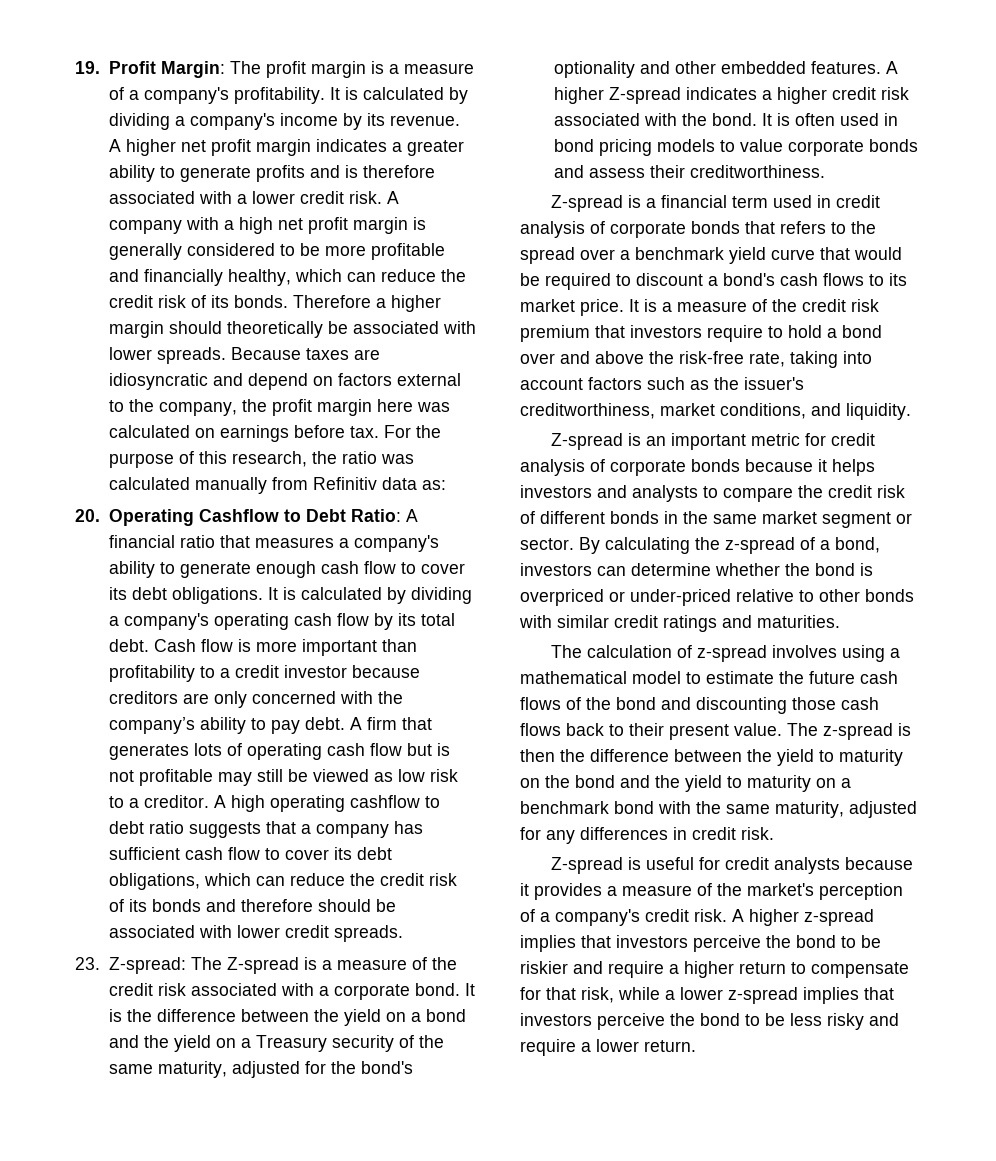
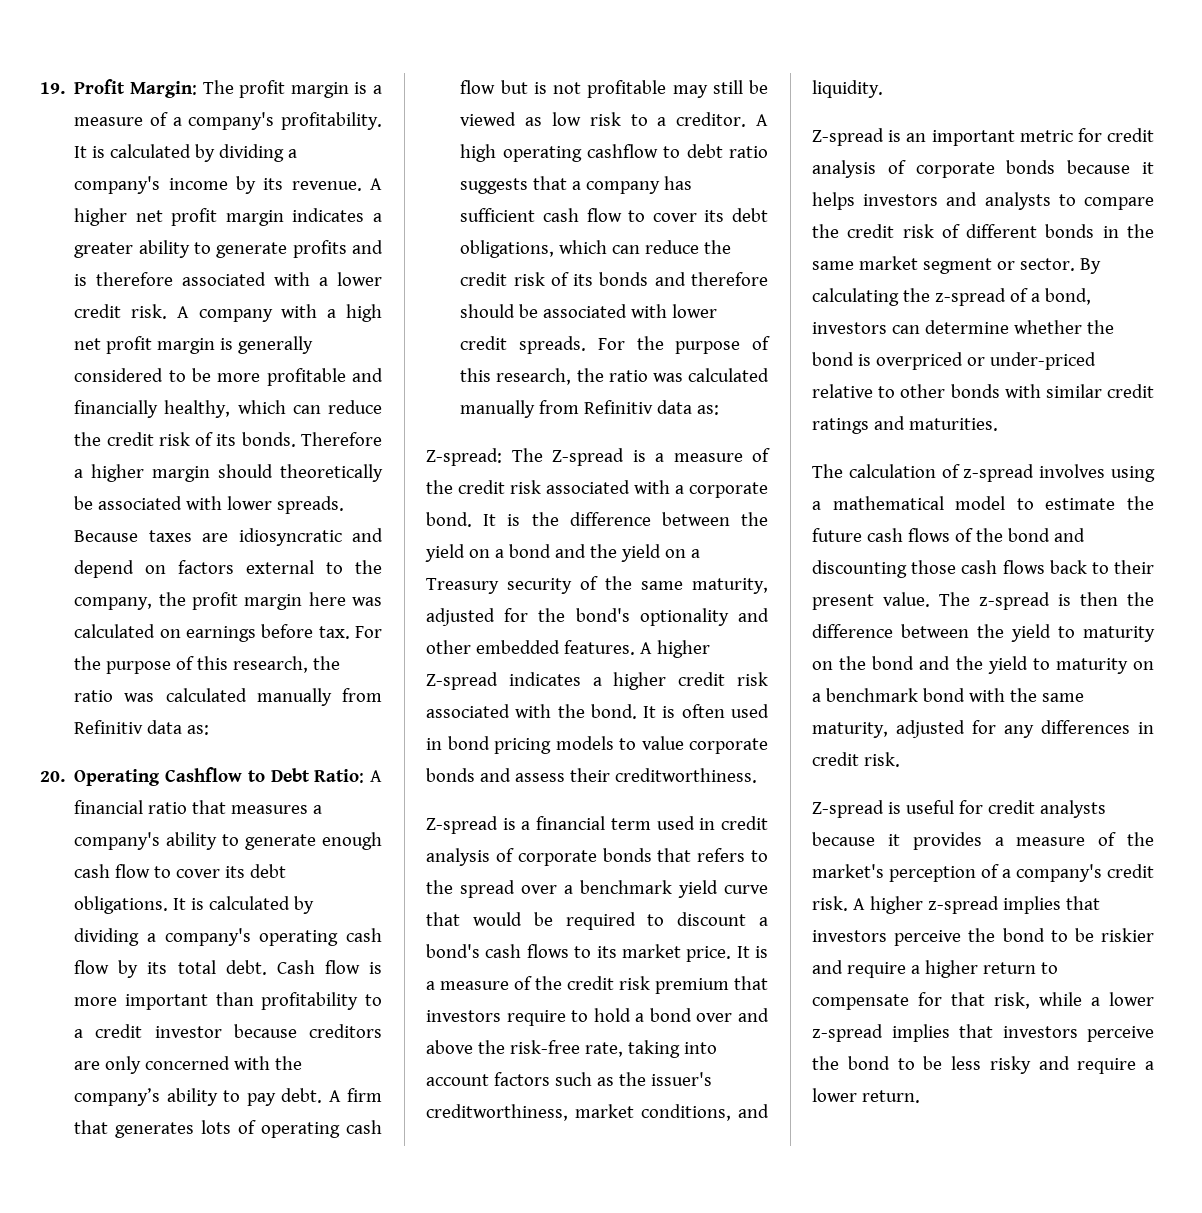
[75,957,100,970] // 23. -> [597,336,770,354] [460,368,769,385] [460,400,720,418] For the purpose of this research, the ratio was calculated manually from Refinitiv data as: //

